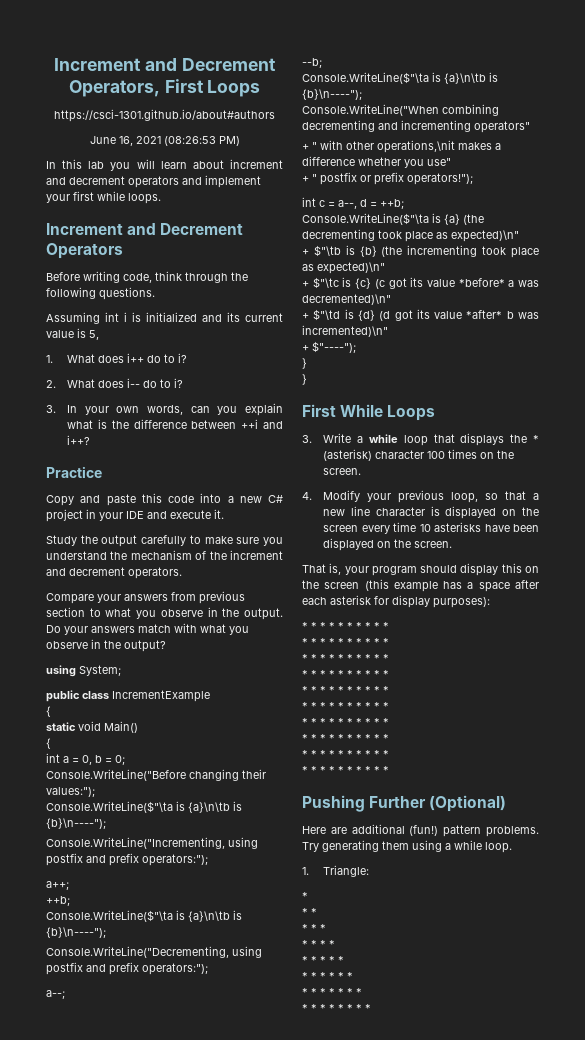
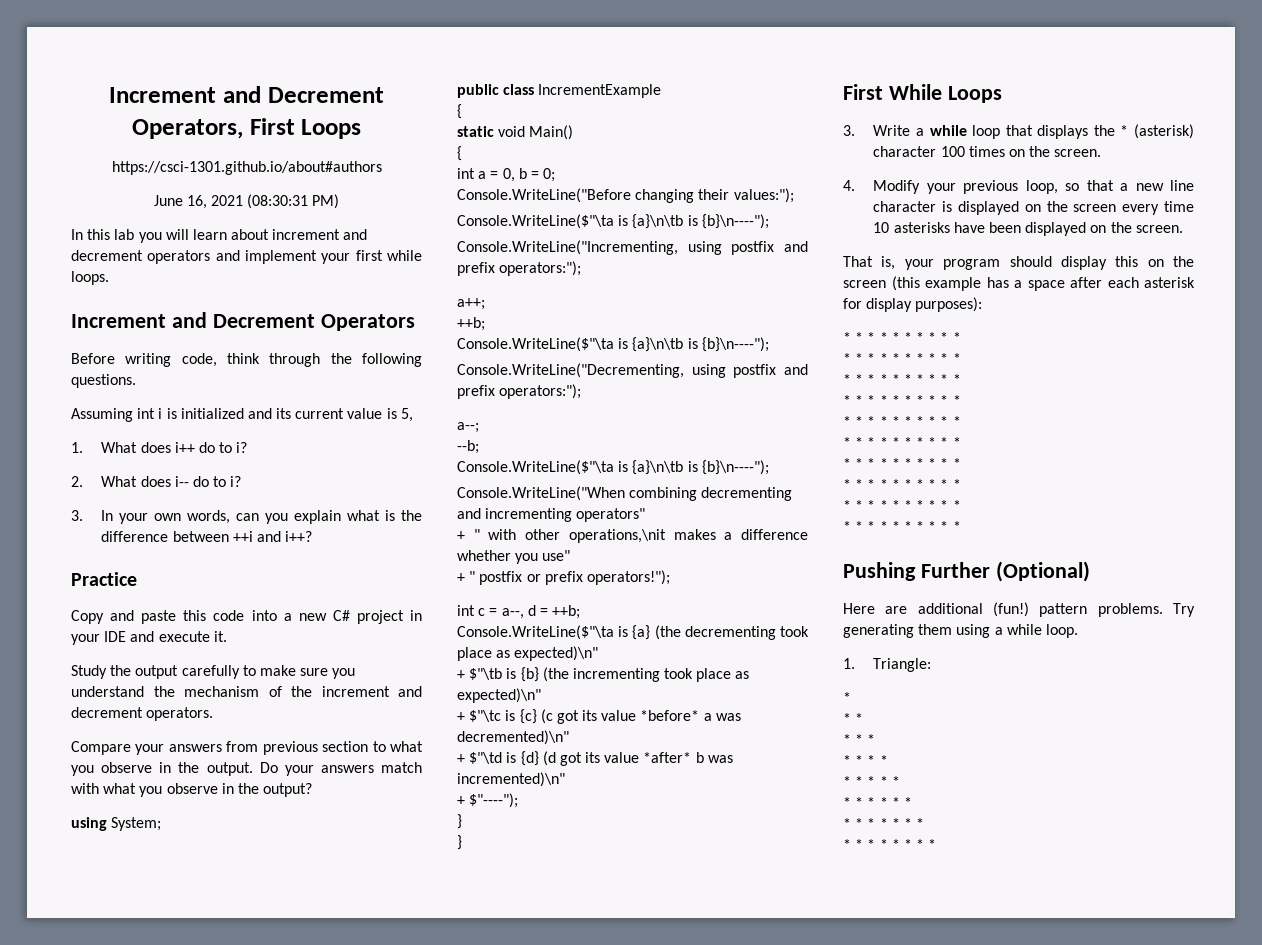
[163,136,216,146] (08:26:53 -> [247,194,309,209] (08:30:31

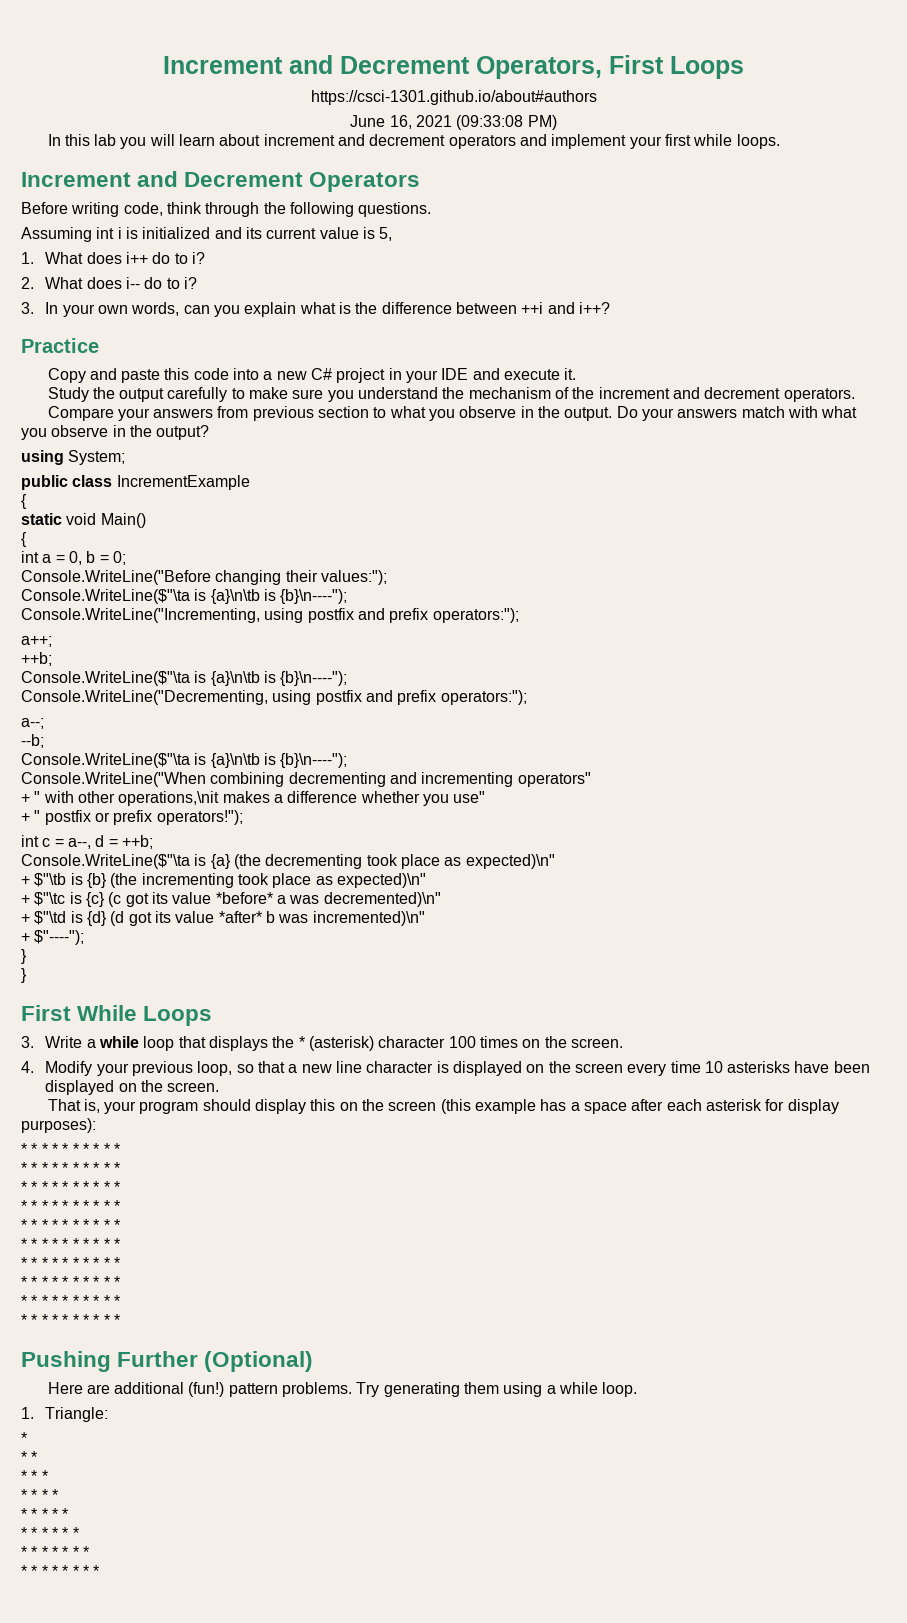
[247,194,309,209] (08:30:31 -> [456,115,524,130] (09:33:08

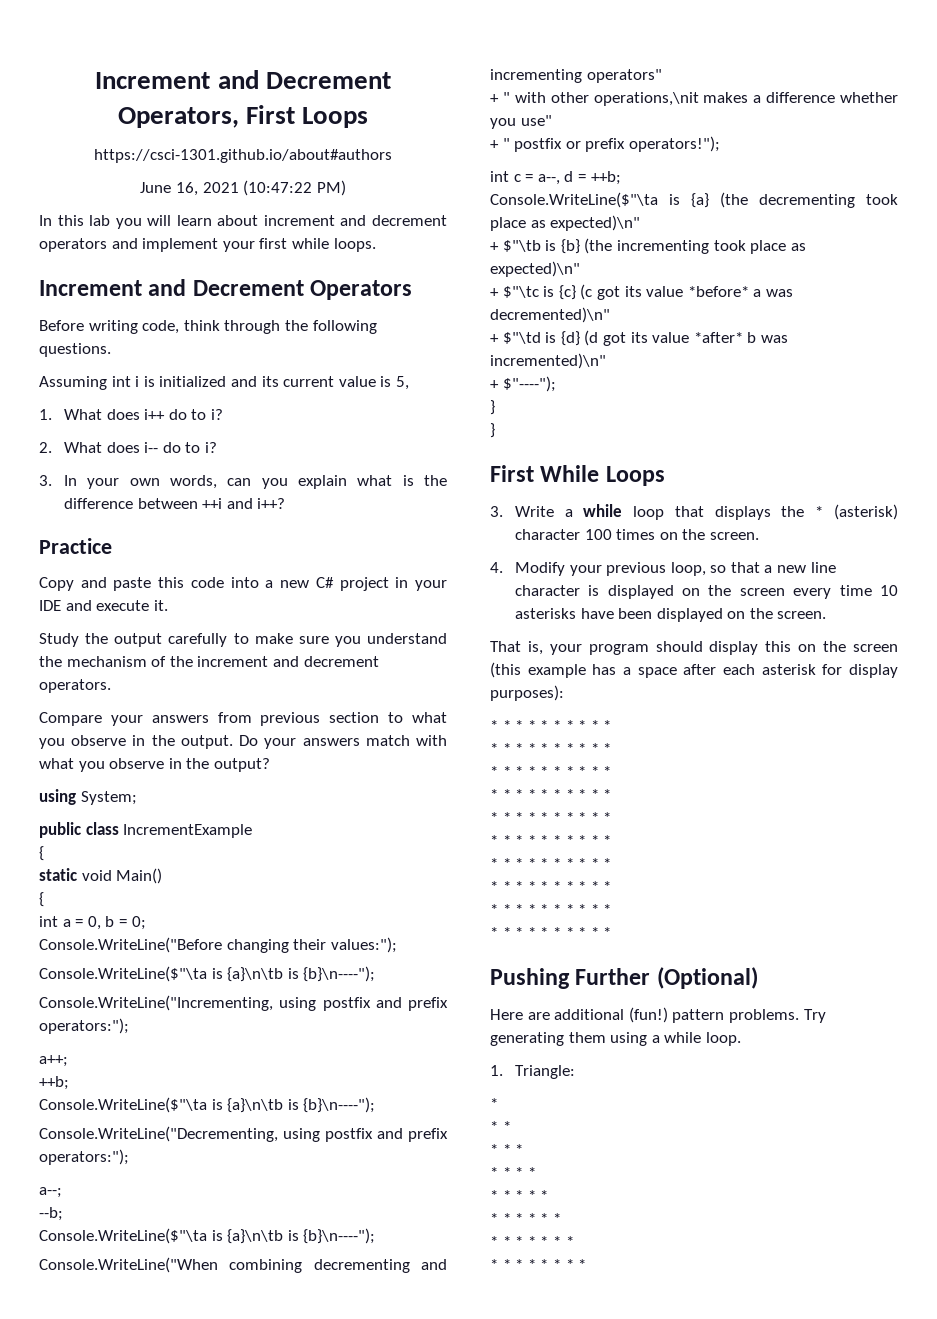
[456,115,524,130] (09:33:08 -> [243,180,313,196] (10:47:22

